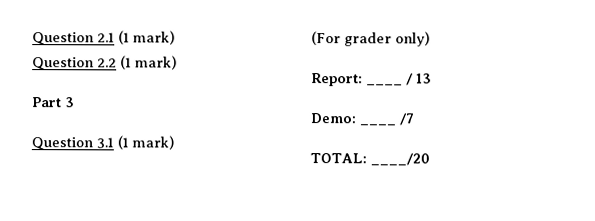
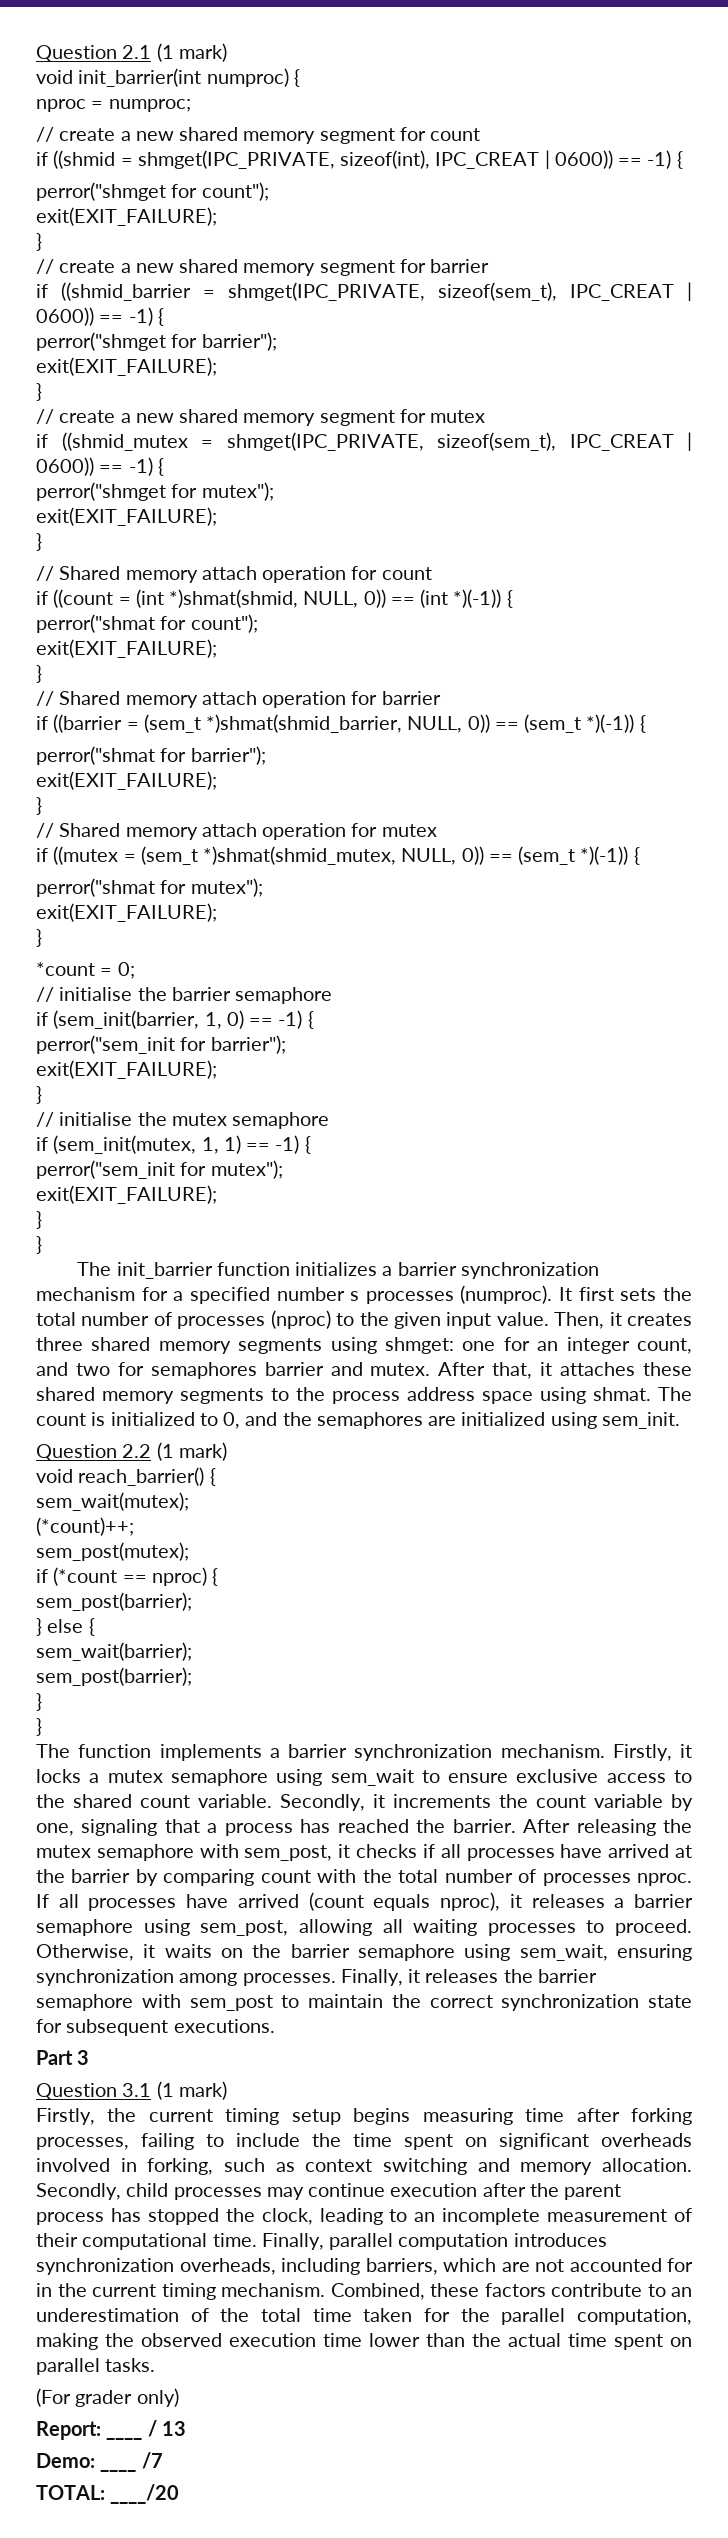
[32,55,177,71] Question 2.2 (1 mark) -> [36,68,300,87] [36,99,191,112] [36,127,481,144] [36,150,683,169] [36,182,269,201] [36,207,217,226] [36,233,42,251] [36,259,490,276] [36,282,692,301] [36,307,164,326] [36,332,277,351] [36,357,217,376] [36,383,42,401] [36,409,486,426] [36,432,692,451] [36,457,164,476] [36,482,274,501] [36,507,217,526] [36,533,42,551] [36,566,432,583] [36,589,513,608] [36,614,258,633] [36,639,217,658] [36,665,42,683] [36,691,441,708] [36,714,646,733] [36,746,266,765] [36,771,217,790] [36,797,42,815] [36,823,437,840] [36,846,640,865] [36,878,263,897] [36,903,217,922] [36,929,42,947] [36,962,135,979] [36,987,333,1004] [36,1010,314,1029] [36,1035,286,1054] [36,1060,217,1079] [36,1086,42,1104] [36,1112,330,1129] [36,1135,311,1154] [36,1160,283,1179] [36,1185,217,1204] [36,1211,42,1229] [36,1236,42,1254] [77,1262,599,1279] [36,1285,692,1304] [36,1310,692,1329] [36,1337,692,1354] [36,1362,692,1379] [36,1387,692,1404] [36,1412,680,1429] [36,1442,227,1461] [36,1467,216,1486] [36,1492,189,1511] [36,1517,134,1536] [36,1542,189,1561] [36,1567,219,1586] [36,1592,192,1611] [36,1618,95,1636] [36,1642,192,1661] [36,1667,192,1686] [36,1693,42,1711] [36,1718,42,1736] [36,1744,692,1761] [36,1769,692,1786] [36,1794,693,1811] [36,1819,692,1836] [36,1844,693,1861] [36,1869,692,1886] [36,1892,694,1911] [36,1919,692,1936] [36,1944,693,1961] [36,1969,597,1986] [36,1994,692,2011] [36,2019,275,2036] void init_barrier(int numproc) { // nproc = numproc; // // create a new shared memory segment for count // if ((shmid = shmget(IPC_PRIVATE, sizeof(int), IPC_CREAT | 0600)) == -1) { // perror("shmget for count"); // exit(EXIT_FAILURE); // } // // create a new shared memory segment for barrier // if ((shmid_barrier = shmget(IPC_PRIVATE, sizeof(sem_t), IPC_CREAT | 0600)) == -1) { // perror("shmget for barrier"); // exit(EXIT_FAILURE); // } // // create a new shared memory segment for mutex // if ((shmid_mutex = shmget(IPC_PRIVATE, sizeof(sem_t), IPC_CREAT | 0600)) == -1) { // perror("shmget for mutex"); // exit(EXIT_FAILURE); // } // // Shared memory attach operation for count // if ((count = (int *)shmat(shmid, NULL, 0)) == (int *)(-1)) { // perror("shmat for count"); // exit(EXIT_FAILURE); // } // // Shared memory attach operation for barrier // if ((barrier = (sem_t *)shmat(shmid_barrier, NULL, 0)) == (sem_t *)(-1)) { // perror("shmat for barrier"); // exit(EXIT_FAILURE); // } // // Shared memory attach operation for mutex // if ((mutex = (sem_t *)shmat(shmid_mutex, NULL, 0)) == (sem_t *)(-1)) { // perror("shmat for mutex"); // exit(EXIT_FAILURE); // } // *count = 0; // // initialise the barrier semaphore // if (sem_init(barrier, 1, 0) == -1) { // perror("sem_init for barrier"); // exit(EXIT_FAILURE); // } // // initialise the mutex semaphore // if (sem_init(mutex, 1, 1) == -1) { // perror("sem_init for mutex"); // exit(EXIT_FAILURE); // } // } // The init_barrier function initializes a barrier synchronization mechanism for a specified number s processes (numproc). It first sets the total number of processes (nproc) to the given input value. Then, it creates three shared memory segments using shmget: one for an integer count, and two for semaphores barrier and mutex. After that, it attaches these shared memory segments to the process address space using shmat. The count is initialized to 0, and the semaphores are initialized using sem_init. // Question 2.2 (1 mark) // void reach_barrier() { // sem_wait(mutex); // (*count)++; // sem_post(mutex); // if (*count == nproc) { // sem_post(barrier); // } else { // sem_wait(barrier); // sem_post(barrier); // } // } // The function implements a barrier synchronization mechanism. Firstly, it locks a mutex semaphore using sem_wait to ensure exclusive access to the shared count variable. Secondly, it increments the count variable by one, signaling that a process has reached the barrier. After releasing the mutex semaphore with sem_post, it checks if all processes have arrived at the barrier by comparing count with the total number of processes nproc. If all processes have arrived (count equals nproc), it releases a barrier semaphore using sem_post, allowing all waiting processes to proceed. Otherwise, it waits on the barrier semaphore using sem_wait, ensuring synchronization among processes. Finally, it releases the barrier semaphore with sem_post to maintain the correct synchronization state for subsequent executions.
(174, 142) none -> [36,2108,693,2125] [36,2133,692,2150] [36,2158,692,2175] [36,2183,622,2200] [36,2208,692,2225] [36,2233,607,2250] [36,2258,693,2275] [36,2283,692,2300] [36,2308,693,2325] [36,2333,692,2350] [36,2358,156,2375] // Firstly, the current timing setup begins measuring time after forking processes, failing to include the time spent on significant overheads involved in forking, such as context switching and memory allocation. Secondly, child processes may continue execution after the parent process has stopped the clock, leading to an incomplete measurement of their computational time. Finally, parallel computation introduces synchronization overheads, including barriers, which are not accounted for in the current timing mechanism. Combined, these factors contribute to an underestimation of the total time taken for the parallel computation, making the observed execution time lower than the actual time spent on parallel tasks.

